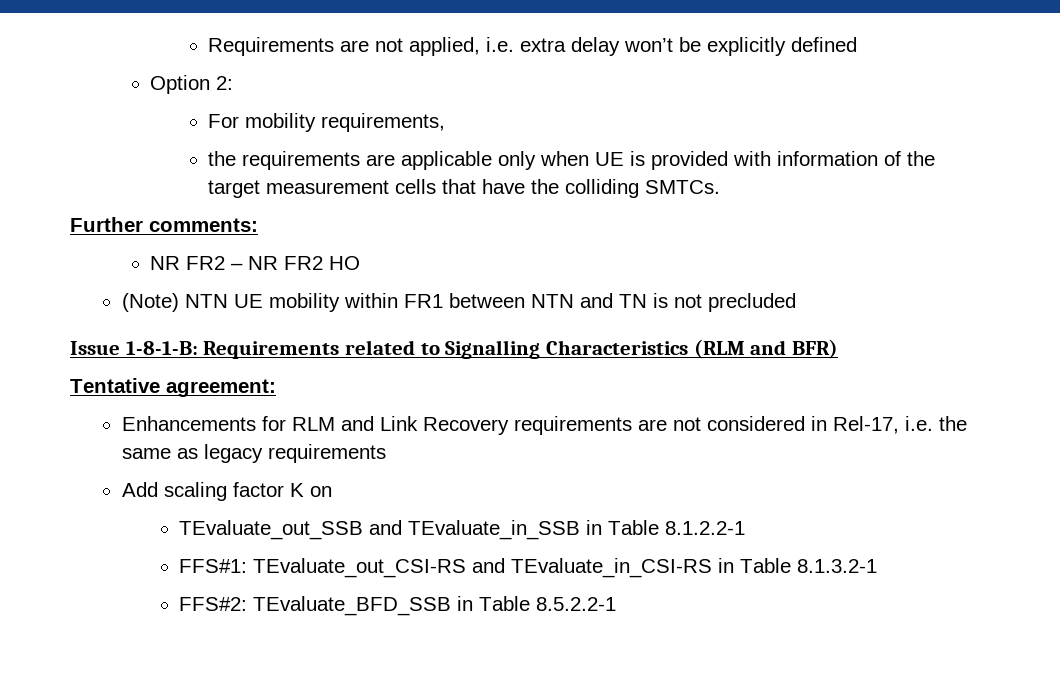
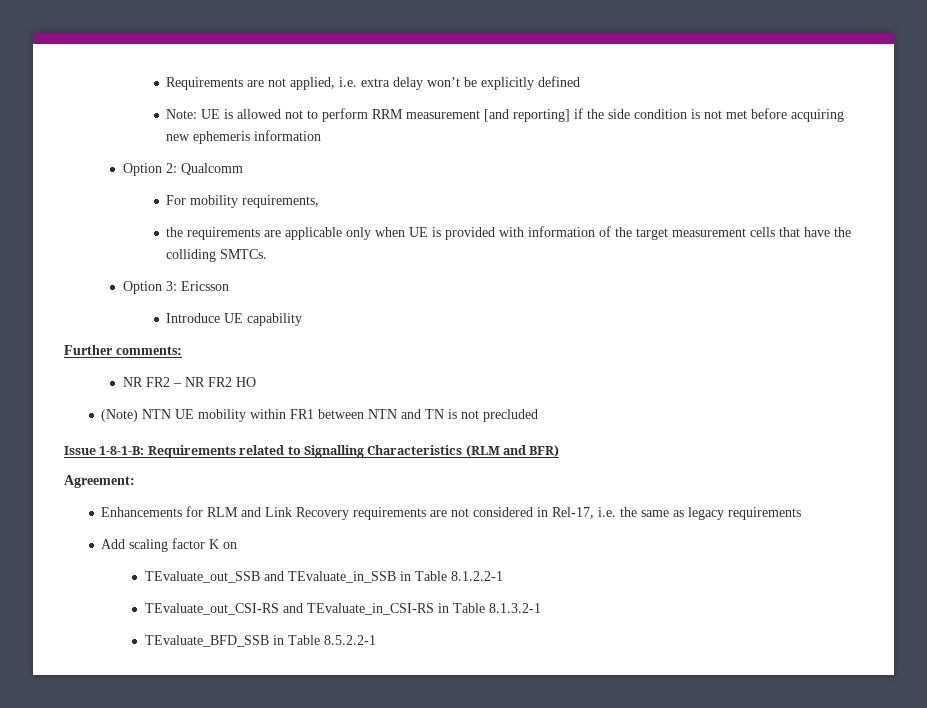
(858, 44) none -> [166,108,845,122] [166,130,322,144] // Note: UE is allowed not to perform RRM measurement [and reporting] if the side condition is not met before acquiring new ephemeris information
(234, 83) none -> [180,163,243,175] Qualcomm
(721, 187) none -> [122,281,229,294] [166,313,303,326] // Option 3: Ericsson // Introduce UE capability
[70,378,276,397] Tentative agreement: -> [64,475,135,488] Agreement:
[179,559,248,573] FFS#1: -> (503, 576) none
[179,597,248,611] FFS#2: -> (541, 608) none

